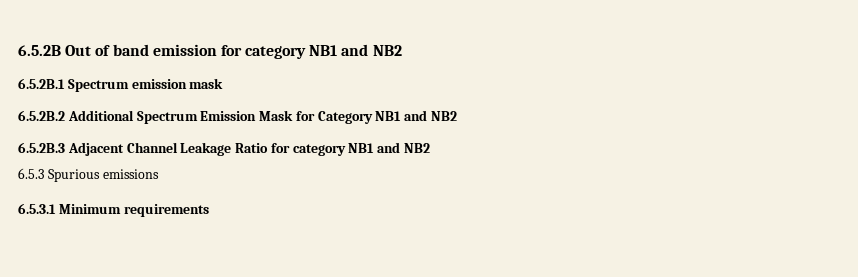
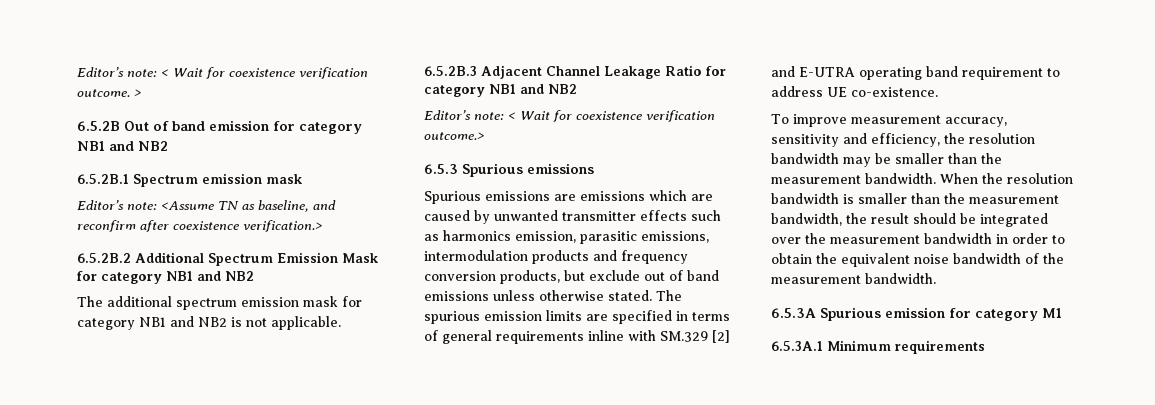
(18, 50) none -> [77,67,368,79] [77,89,142,97] Editor’s note: < Wait for coexistence verification outcome. > //
(224, 83) none -> [77,200,336,212] [77,220,323,232] // Editor’s note: <Assume TN as baseline, and reconfirm after coexistence verification.>
[317,110,458,124] Category NB1 and NB2 -> [101,271,254,284] [77,296,362,310] [77,316,341,330] category NB1 and NB2 // The additional spectrum emission mask for category NB1 and NB2 is not applicable.
[18,168,159,182] [18,203,56,214] 6.5.3 Spurious emissions // 6.5.3.1 -> [424,110,715,122] [424,132,485,140] [424,163,594,177] [424,190,713,204] [424,210,721,224] [424,230,709,244] [424,250,688,264] [424,270,719,284] [424,290,682,301] [424,310,730,324] [424,330,730,344] [771,66,1060,80] [771,86,938,97] [771,114,1007,127] [771,133,1035,147] [771,153,1002,167] [771,173,1073,184] [771,193,1059,204] [771,213,1048,227] [771,233,1065,244] [771,253,1064,267] [771,273,936,284] [771,307,1062,321] [771,341,823,351] Editor’s note: < Wait for coexistence verification outcome.> // 6.5.3 Spurious emissions // Spurious emissions are emissions which are caused by unwanted transmitter effects such as harmonics emission, parasitic emissions, intermodulation products and frequency conversion products, but exclude out of band emissions unless otherwise stated. The spurious emission limits are specified in terms of general requirements inline with SM.329 [2] and E-UTRA operating band requirement to address UE co-existence. // To improve measurement accuracy, sensitivity and efficiency, the resolution bandwidth may be smaller than the measurement bandwidth. When the resolution bandwidth is smaller than the measurement bandwidth, the result should be integrated over the measurement bandwidth in order to obtain the equivalent noise bandwidth of the measurement bandwidth. // 6.5.3A Spurious emission for category M1 // 6.5.3A.1

